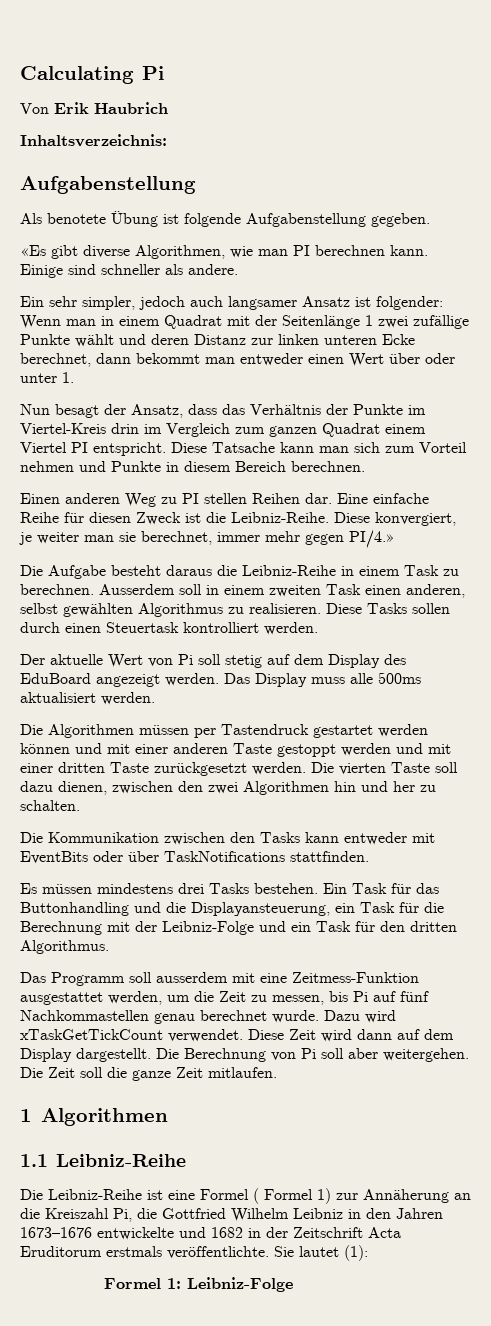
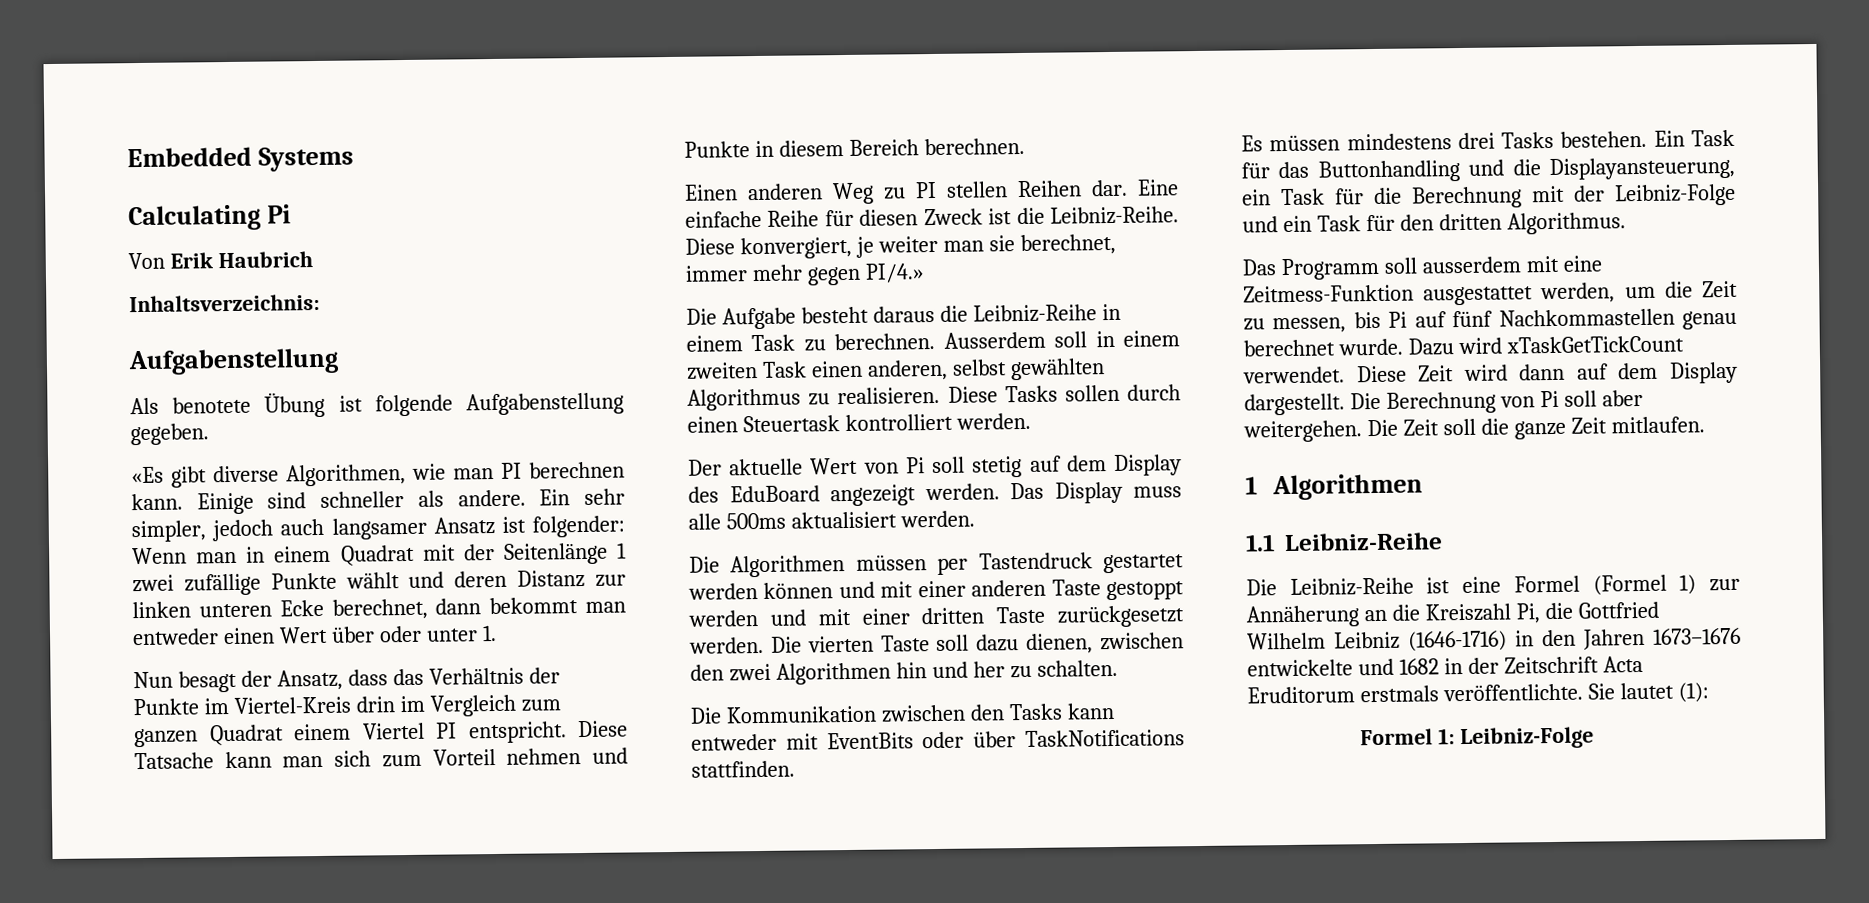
(20, 75) none -> [127,146,354,172] Embedded Systems //
(238, 269) // -> (526, 498) none
[253,1188,313,1204] ( Formel -> [1592,574,1667,596] (Formel
(343, 1213) none -> [1408,630,1507,652] (1646-1716)

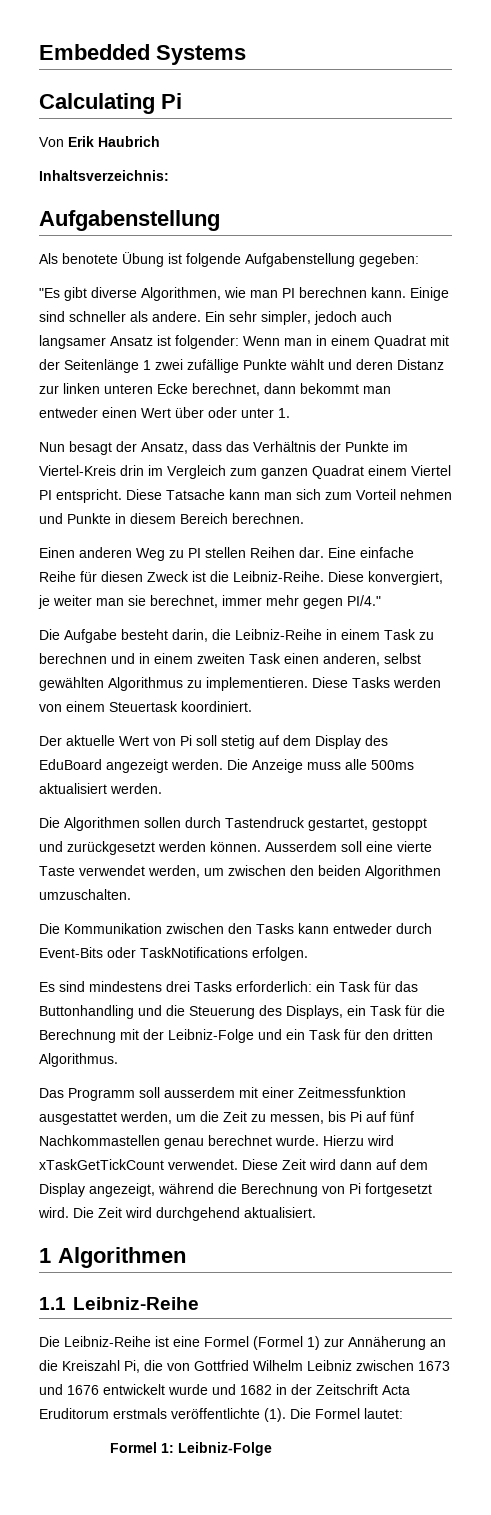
[130,423,209,446] [131,466,164,484] gegeben. // «Es -> [359,253,419,267] [39,288,60,298] gegeben: // "Es
[864,263,925,283] PI/4.» -> [347,595,381,606] PI/4."
[872,305,935,323] daraus -> [172,629,208,642] darin,
[834,331,1088,351] berechnen. Ausserdem soll -> [39,653,135,664] berechnen und
[837,386,941,405] realisieren. -> [206,677,308,691] implementieren.
[1064,384,1181,402] [687,412,1031,433] sollen durch einen Steuertask kontrolliert werden. -> [393,677,441,688] [39,701,252,712] werden von einem Steuertask koordiniert.
[1010,481,1123,504] Das Display -> [227,759,303,773] Die Anzeige
[855,552,1184,575] [688,579,1184,601] [688,605,1184,628] [689,632,1184,654] [690,659,1118,685] müssen per Tastendruck gestartet werden können und mit einer anderen Taste gestoppt werden und mit einer dritten Taste zurückgesetzt werden. Die vierten Taste soll dazu dienen, zwischen den zwei Algorithmen hin und her zu schalten. -> [144,817,427,831] [39,841,432,855] [39,865,441,879] [39,889,131,900] sollen durch Tastendruck gestartet, gestoppt und zurückgesetzt werden können. Ausserdem soll eine vierte Taste verwendet werden, um zwischen den beiden Algorithmen umzuschalten.
[785,729,1185,750] [691,760,795,778] mit EventBits oder über TaskNotifications stattfinden. -> [396,923,432,934] [39,947,308,961] durch Event-Bits oder TaskNotifications erfolgen.
[1269,134,1341,152] müssen -> [59,981,85,992] sind
[1560,130,1685,148] bestehen. Ein -> [236,981,335,992] erforderlich: ein
[1549,156,1735,181] Displayansteuerung, -> [189,1005,343,1019] Steuerung des Displays,
[1562,255,1603,272] [1243,284,1414,303] eine Zeitmess-Funktion -> [262,1087,406,1098] einer Zeitmessfunktion
[1407,338,1454,356] Dazu -> [323,1135,364,1146] Hierzu
[1244,389,1643,416] [1243,416,1705,443] dargestellt. Die Berechnung von Pi soll aber weitergehen. Die Zeit soll die ganze Zeit mitlaufen. -> [89,1183,432,1197] [38,1207,316,1221] angezeigt, während die Berechnung von Pi fortgesetzt wird. Die Zeit wird durchgehend aktualisiert.
(1573, 611) none -> [167,1363,190,1371] von
[1408,627,1741,652] [1247,659,1353,677] (1646-1716) in den Jahren 1673–1676 entwickelte -> [356,1360,450,1371] [39,1384,208,1395] zwischen 1673 und 1676 entwickelt wurde
[1442,682,1709,703] veröffentlichte. Sie lautet (1): -> [171,1408,403,1422] veröffentlichte (1). Die Formel lautet:

